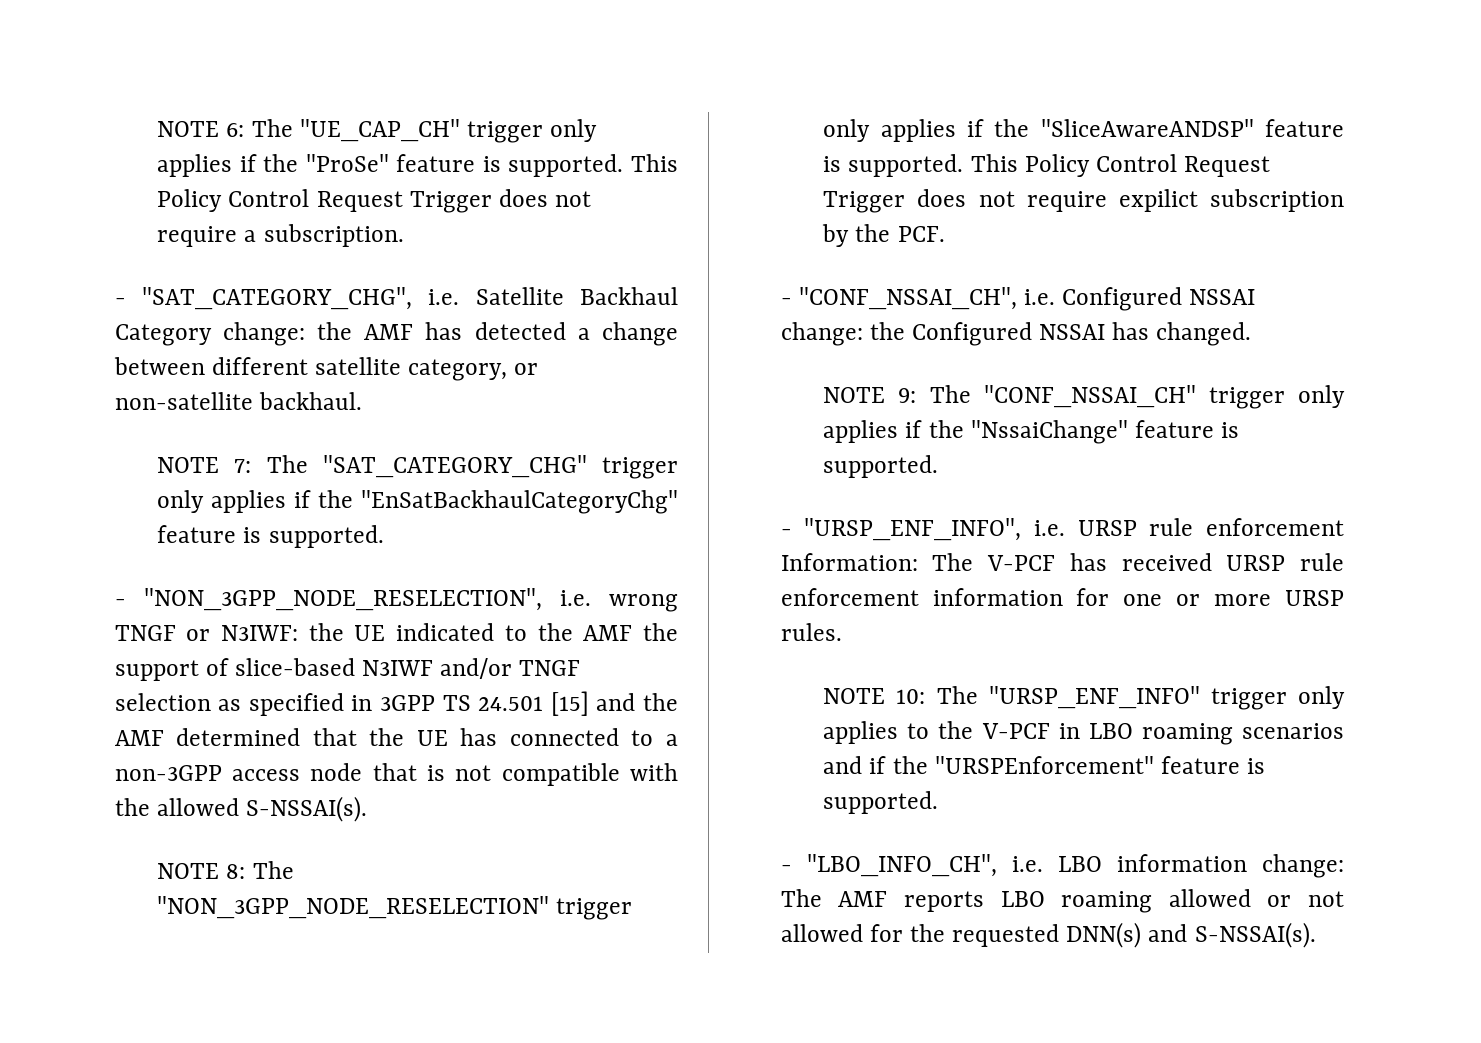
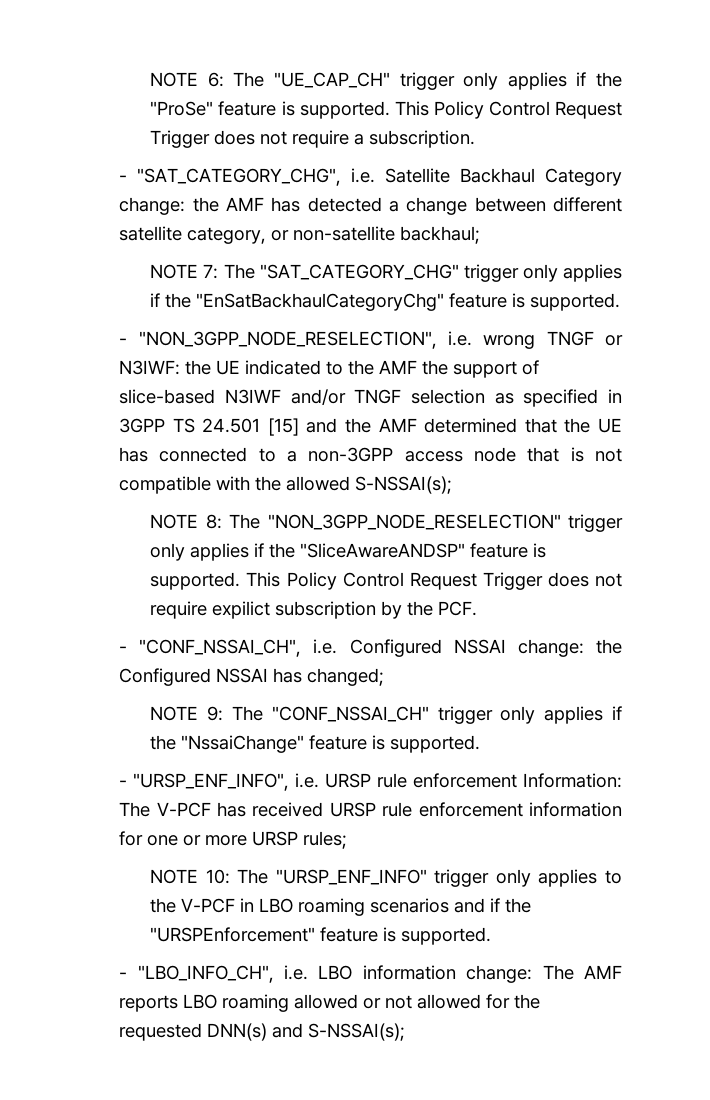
[258,392,362,410] backhaul. -> [400,226,481,244] backhaul;
[245,796,367,822] S-NSSAI(s). -> [355,476,453,494] S-NSSAI(s);
[1156,322,1252,346] changed. -> [307,668,385,686] changed;
[780,623,842,641] rules. -> [303,831,348,849] rules;
[1194,922,1316,948] S-NSSAI(s). -> [308,1023,406,1041] S-NSSAI(s);

